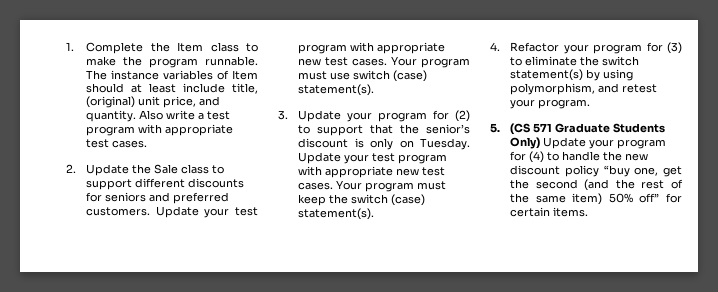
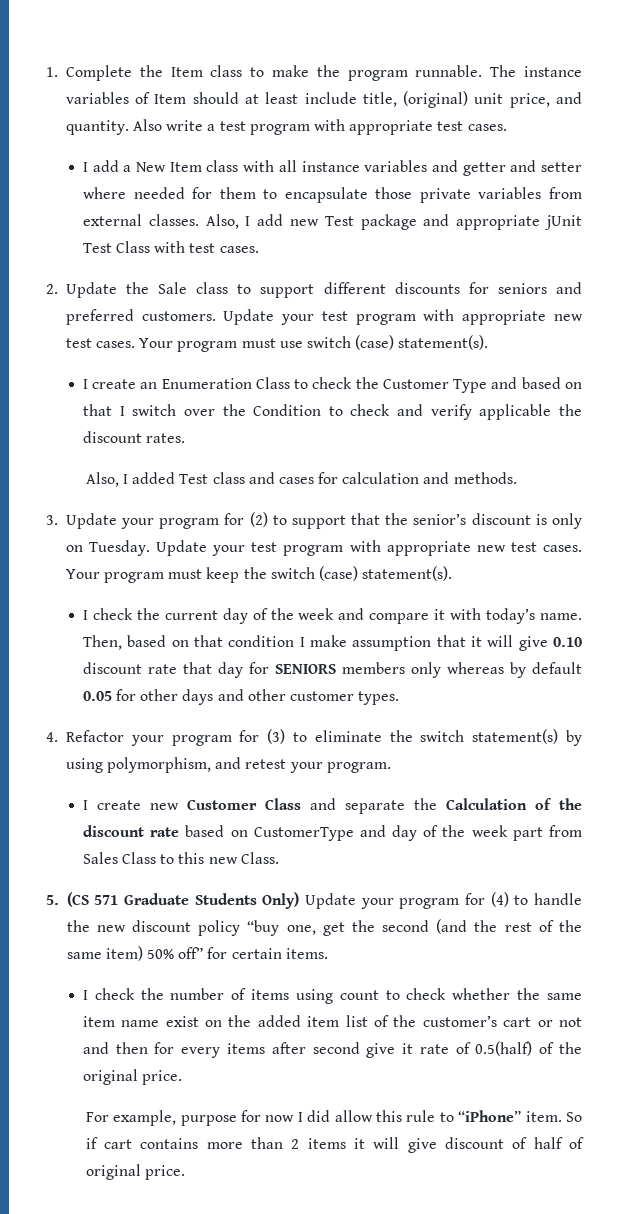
(148, 144) none -> [82,160,582,176] [82,187,582,203] [82,214,582,230] [82,241,259,253] // I add a New Item class with all instance variables and getter and setter where needed for them to encapsulate those private variables from external classes. Also, I add new Test package and appropriate jUnit Test Class with test cases.
(375, 90) none -> [82,377,583,393] [82,404,583,420] [82,431,186,443] [85,472,517,487] // I create an Enumeration Class to check the Customer Type and based on that I switch over the Condition to check and verify applicable the discount rates. // Also, I added Test class and cases for calculation and methods.
(375, 214) none -> [82,608,582,624] [82,635,582,651] [82,662,582,678] [82,689,400,705] // I check the current day of the week and compare it with today’s name. Then, based on that condition I make assumption that it will give 0.10 discount rate that day for SENIORS members only whereas by default 0.05 for other days and other customer types.
(591, 104) none -> [82,798,582,814] [82,825,582,841] [82,852,279,864] // I create new Customer Class and separate the Calculation of the discount rate based on CustomerType and day of the week part from Sales Class to this new Class.
(589, 212) none -> [82,988,582,1004] [82,1015,582,1027] [82,1041,583,1058] [82,1069,183,1085] [85,1110,582,1126] [85,1137,584,1153] [85,1164,185,1180] // I check the number of items using count to check whether the same item name exist on the added item list of the customer’s cart or not and then for every items after second give it rate of 0.5(half) of the original price. // For example, purpose for now I did allow this rule to “iPhone” item. So if cart contains more than 2 items it will give discount of half of original price.

